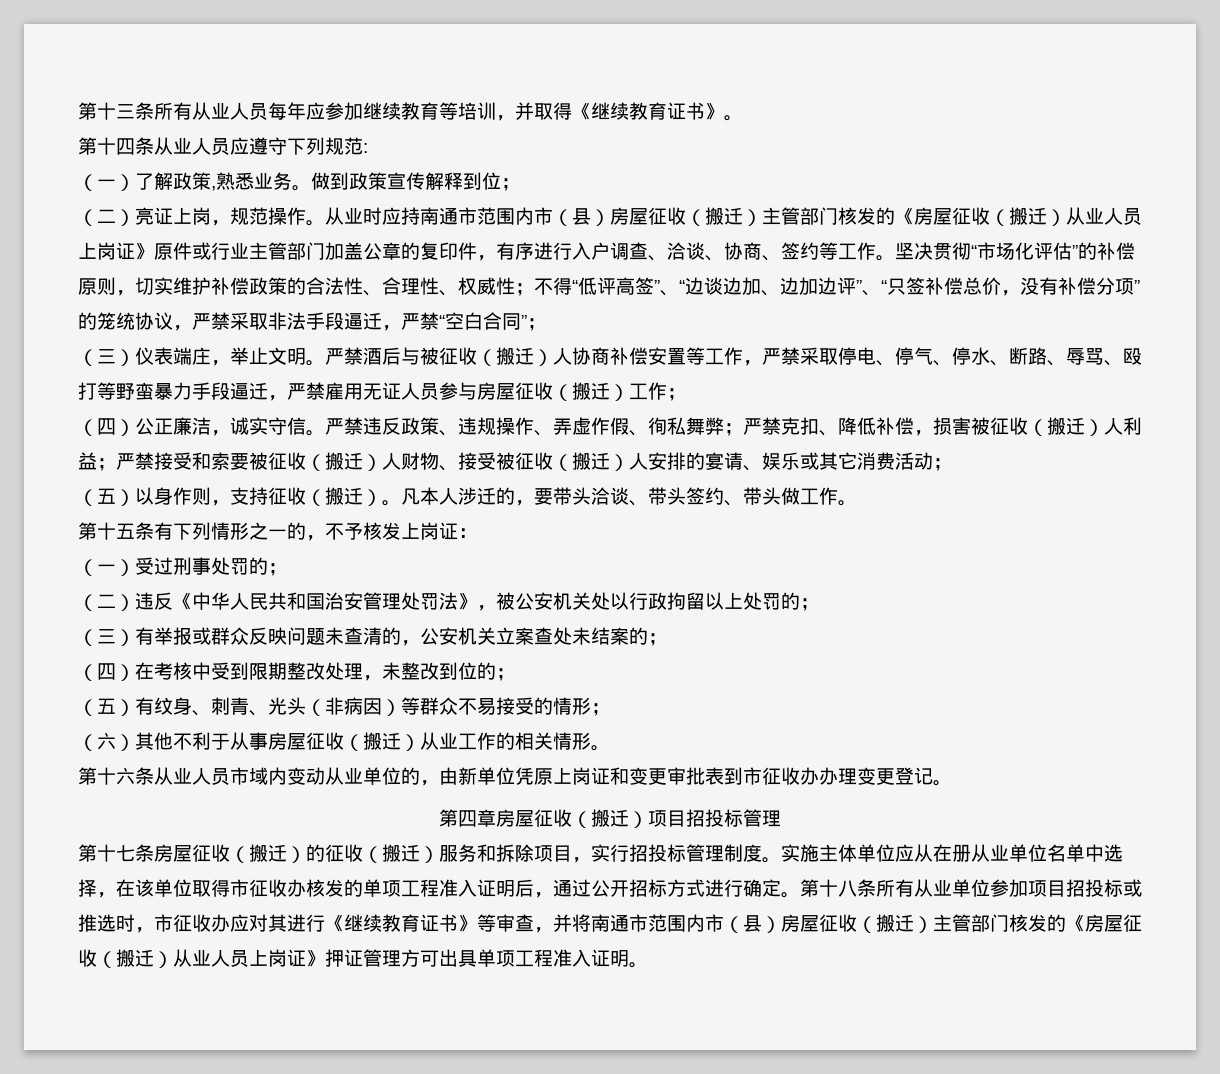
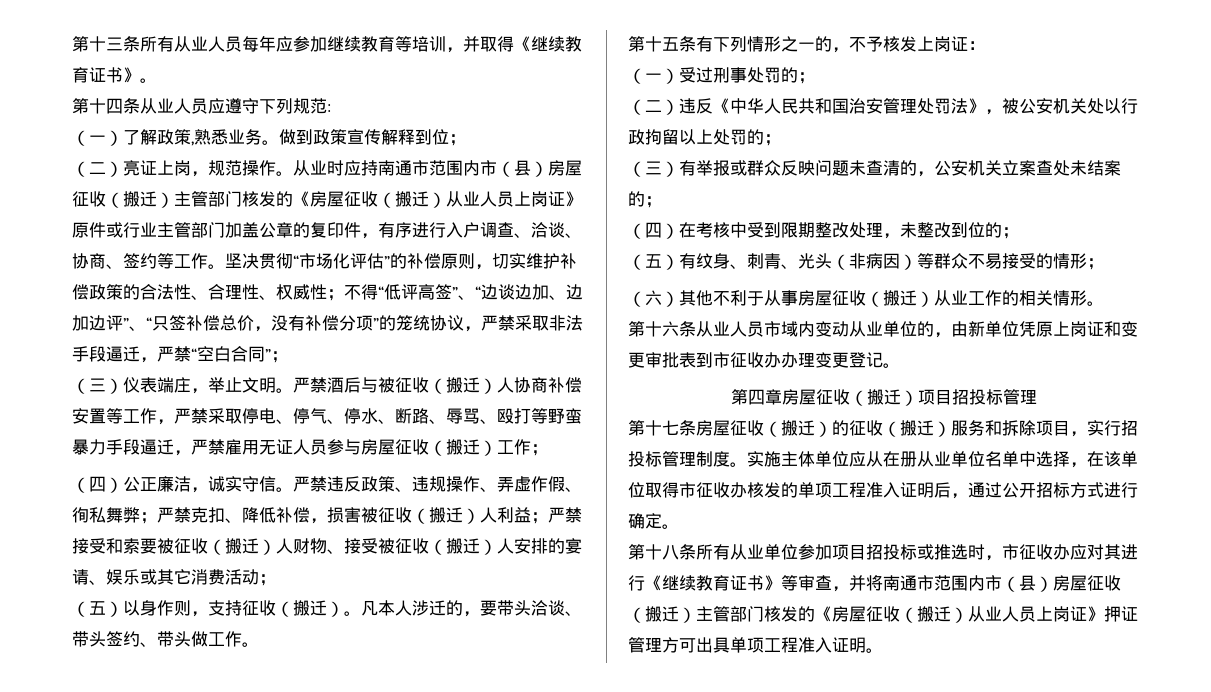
(800, 895) none -> (679, 526) //

